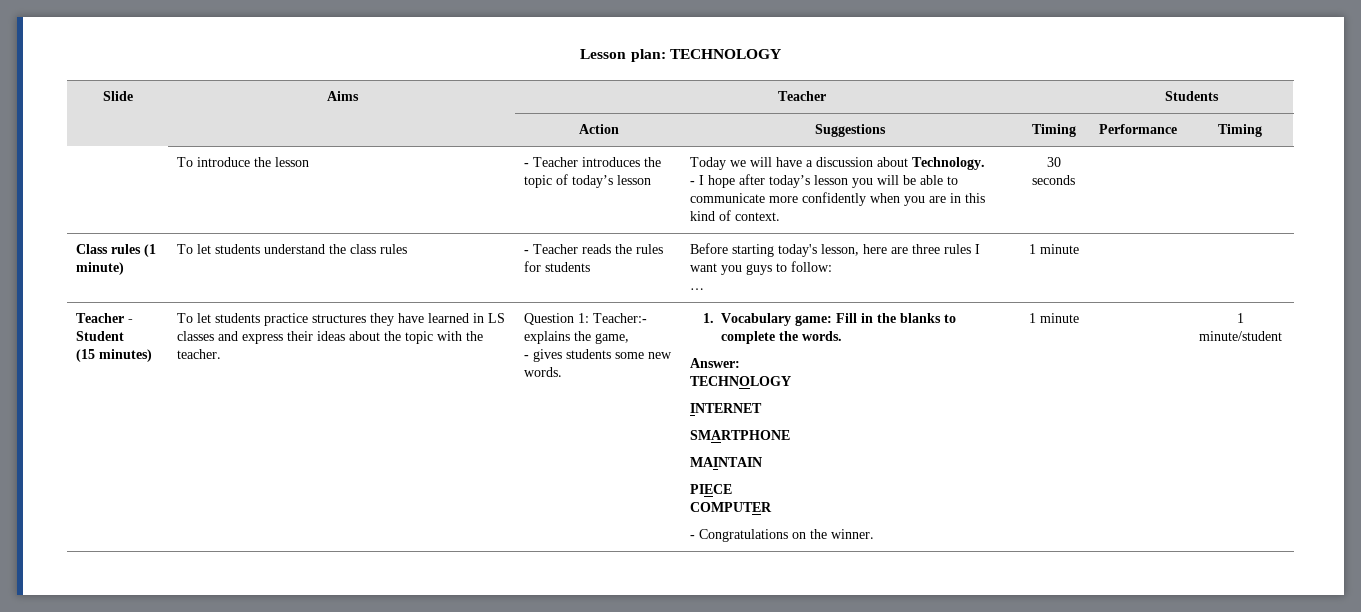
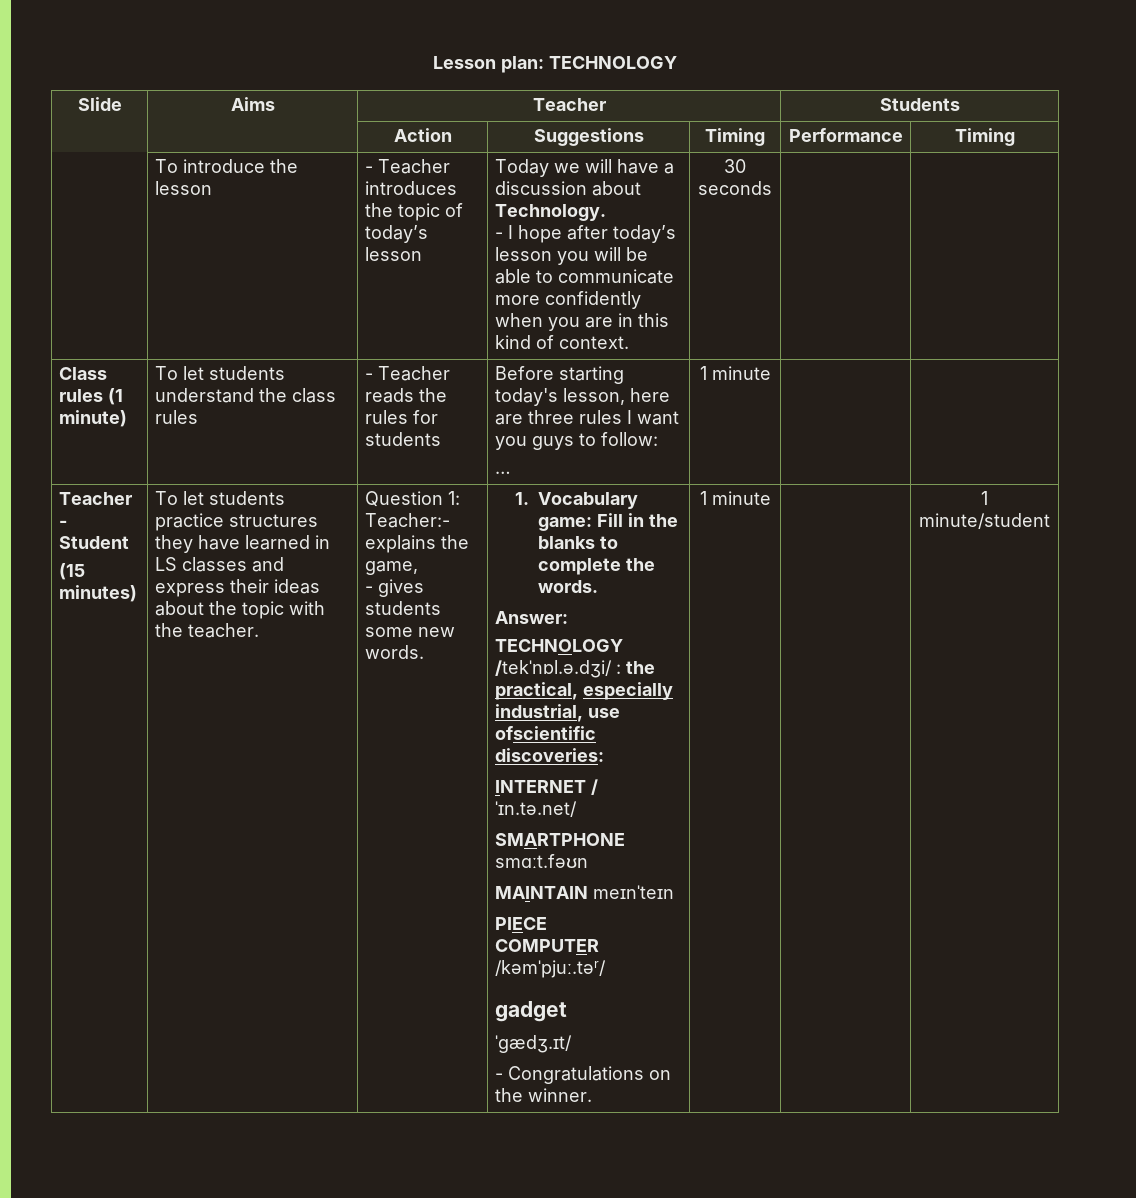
(792, 381) none -> [494,660,655,678] [494,682,673,700] [494,704,620,722] [494,726,596,740] [494,748,604,762] /tekˈnɒl.ə.dʒi/ : the practical, especially industrial, use ofscientific discoveries:
(763, 408) none -> [590,779,598,795] [494,801,577,817] / ˈɪn.tə.net/
(791, 435) none -> [494,854,588,868] smɑːt.fəʊn
(763, 462) none -> [592,885,674,899] meɪnˈteɪn
(773, 507) none -> [494,960,606,978] [494,1001,567,1022] [494,1035,572,1053] /kəmˈpjuː.tər/ // gadget // ˈɡædʒ.ɪt/

